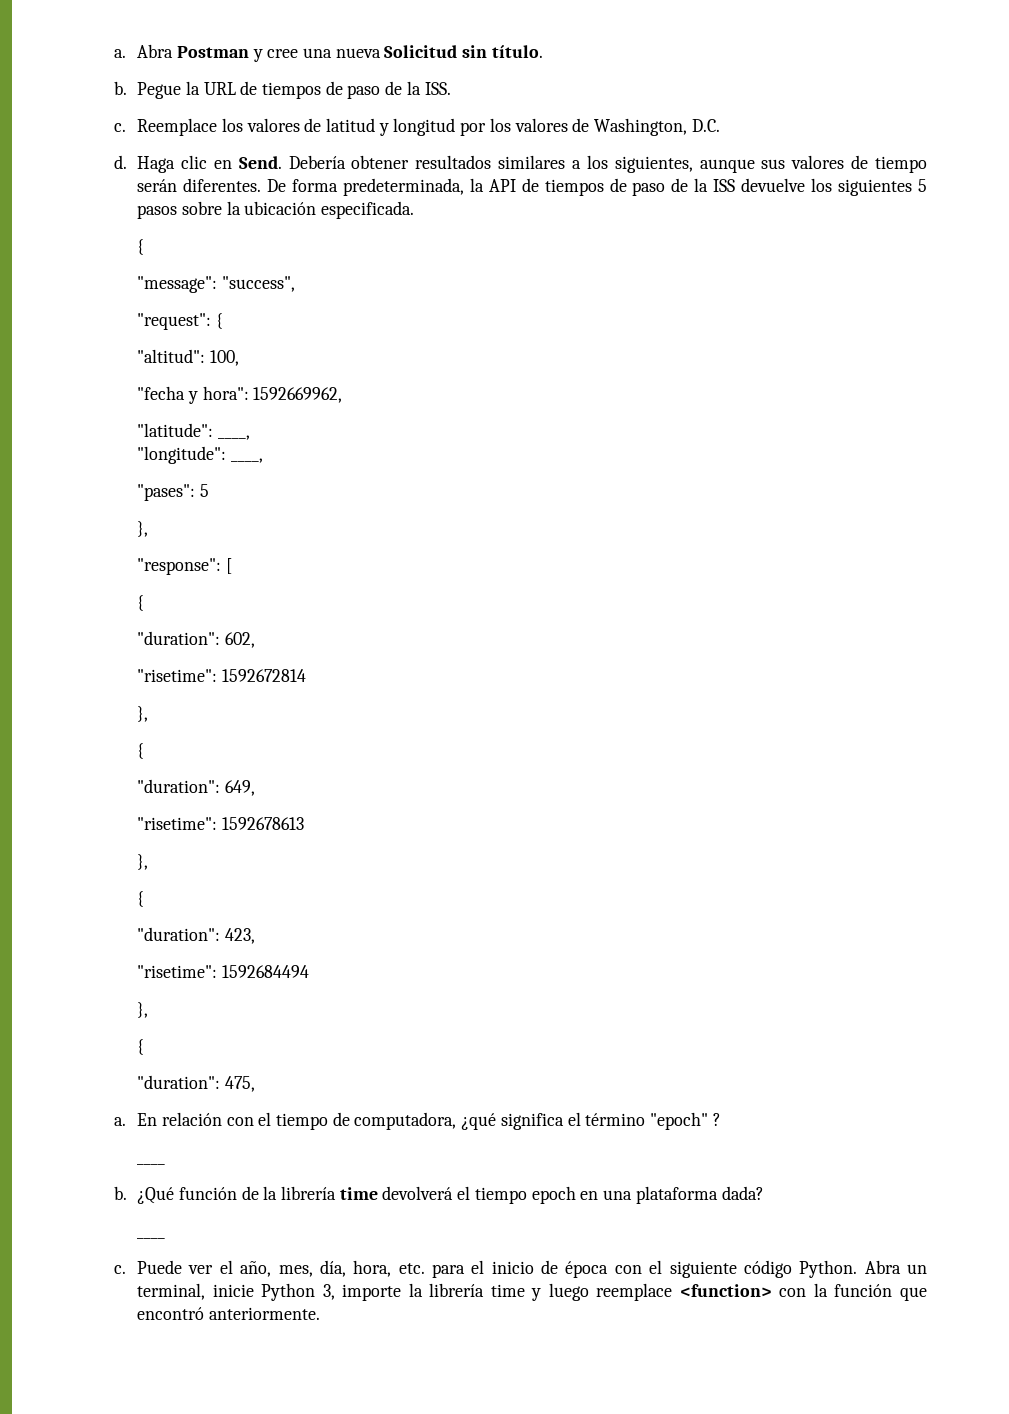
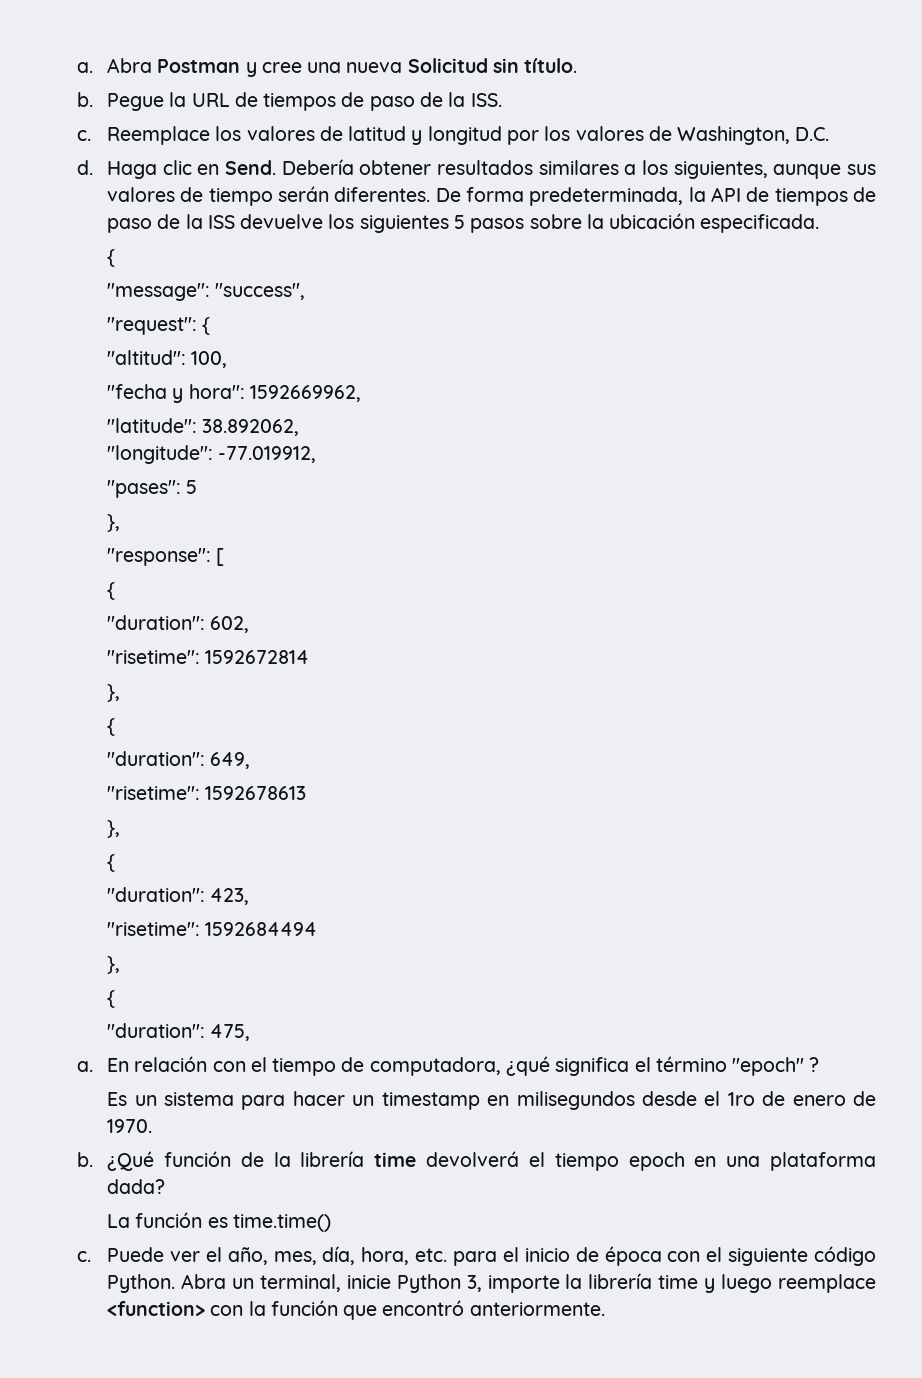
[217,435,250,440] ____, -> [202,419,300,436] 38.892062,
[230,458,263,463] ____, -> [218,446,317,463] -77.019912,
[137,1163,166,1165] ____ -> [107,1091,876,1110] [107,1119,153,1133] Es un sistema para hacer un timestamp en milisegundos desde el 1ro de enero de 1970.
[137,1237,166,1239] ____ -> [107,1212,331,1232] La función es time.time()

